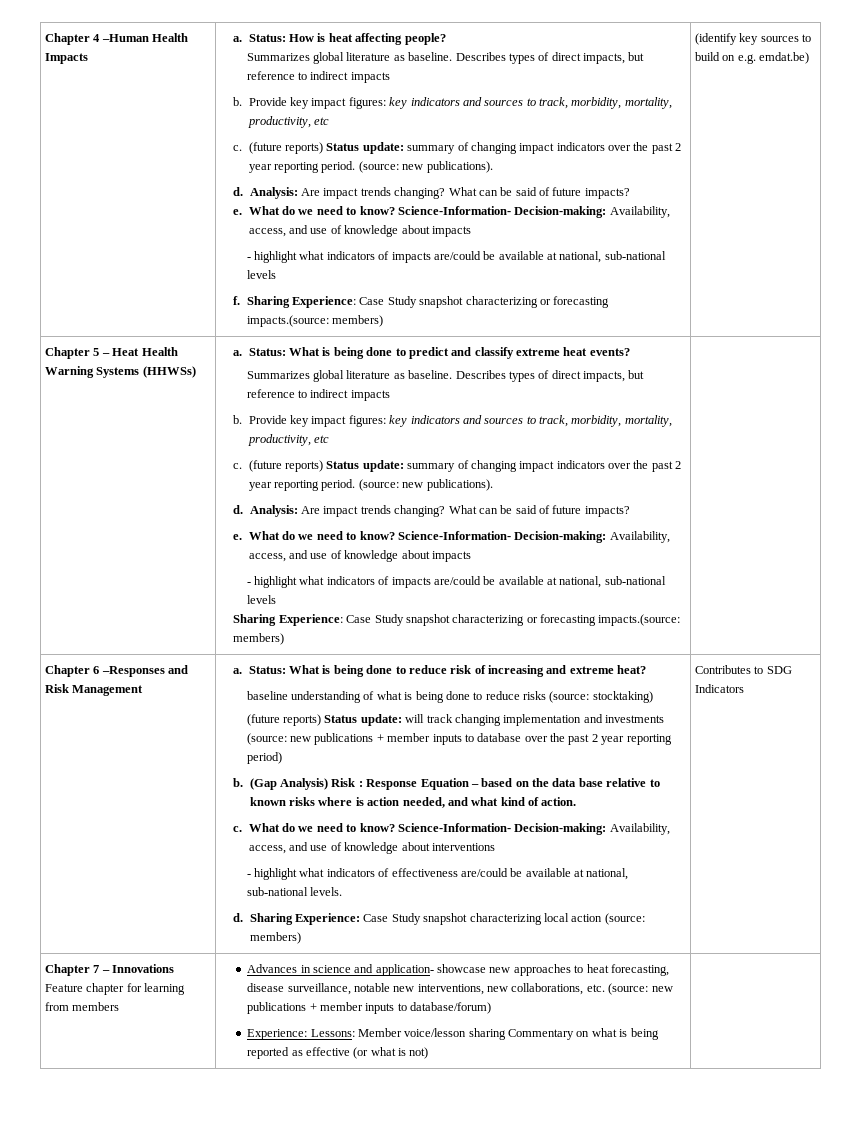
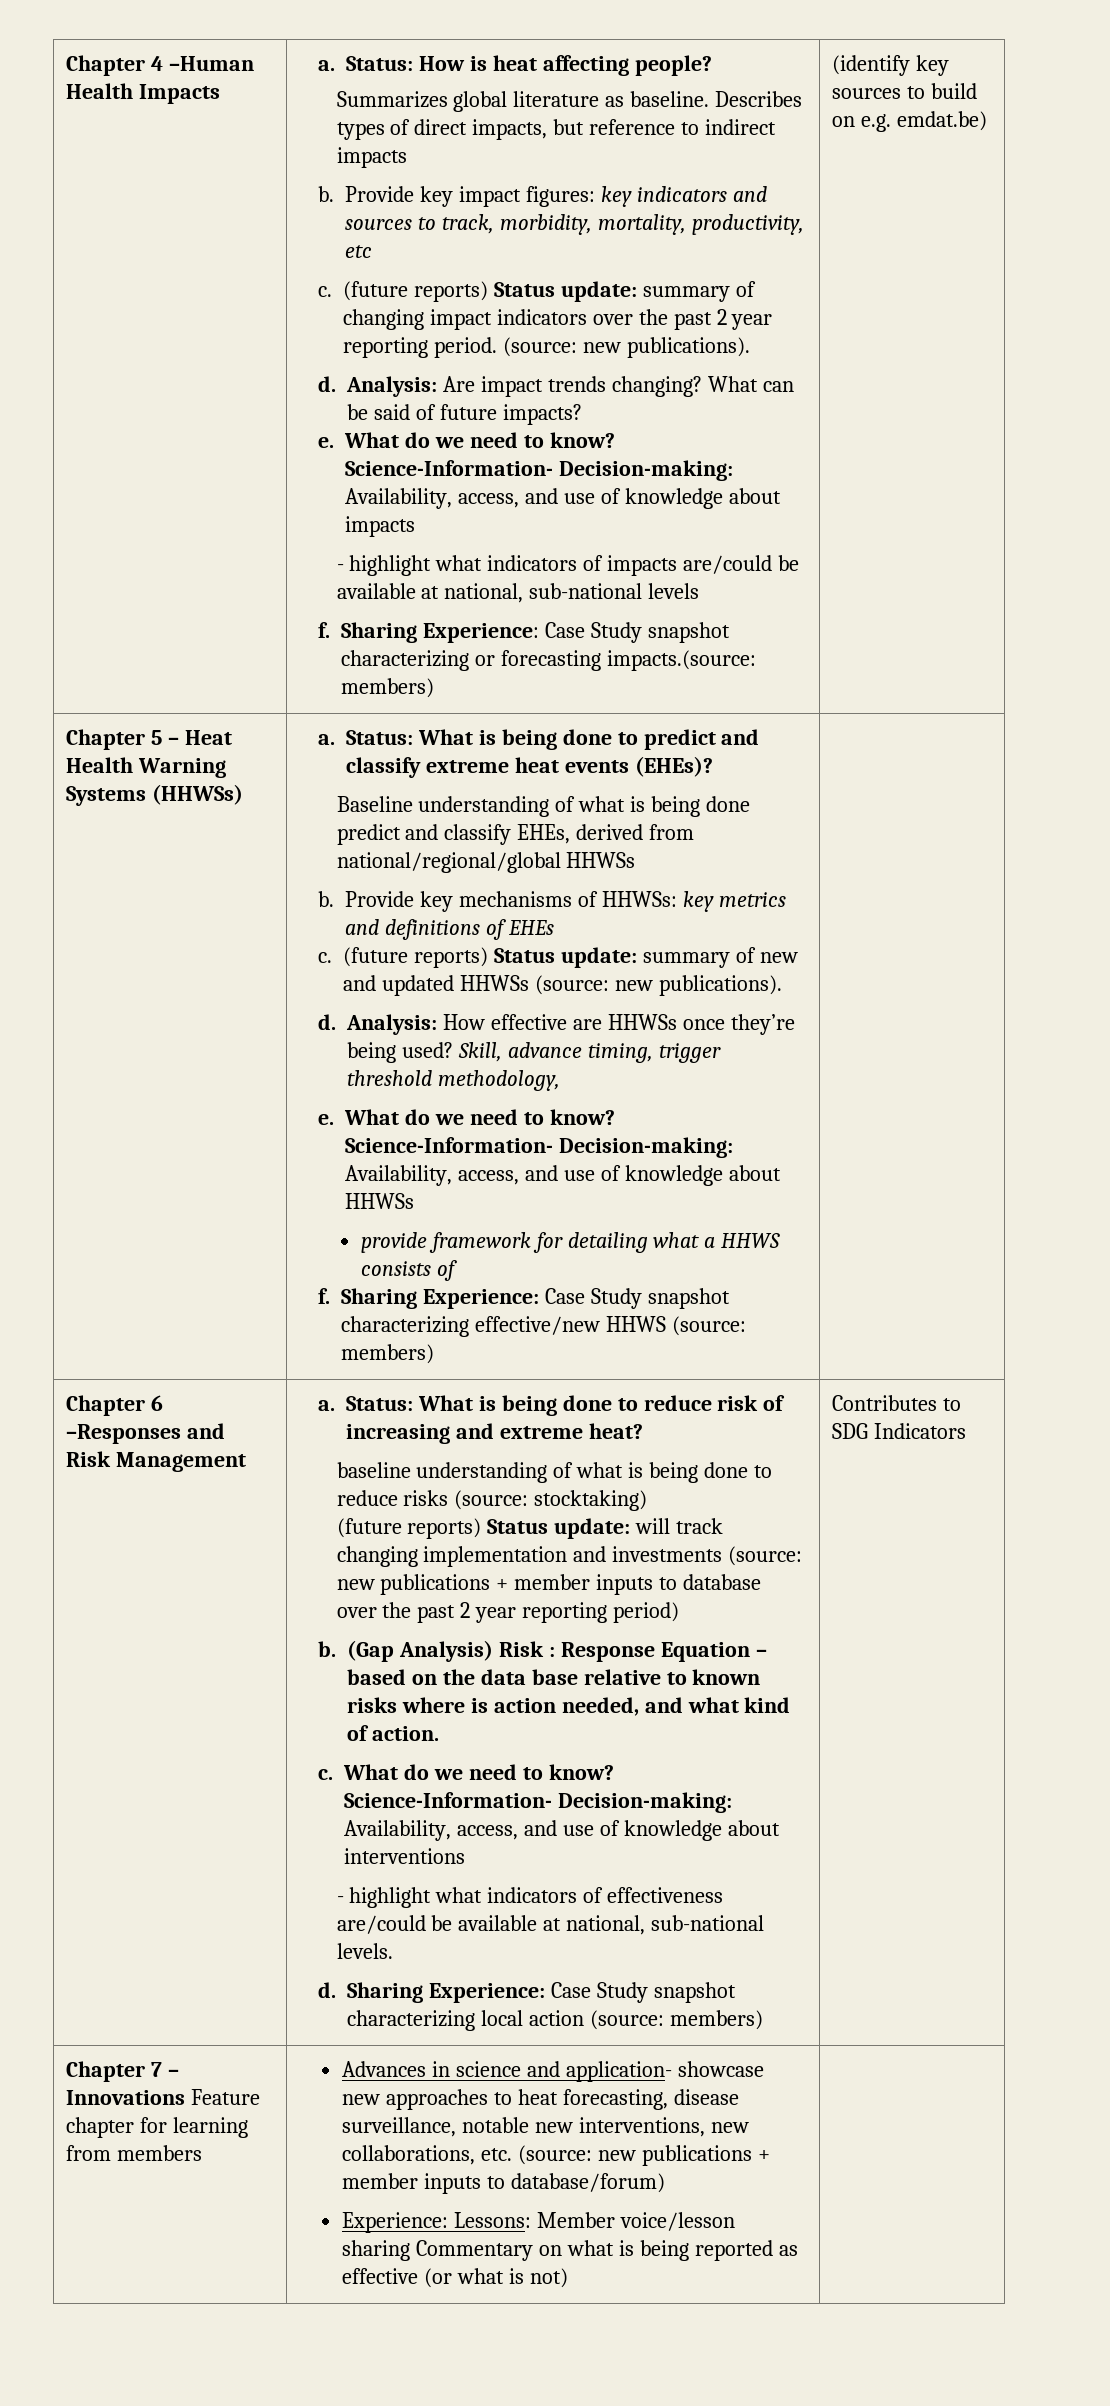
[589,348,630,356] [246,370,645,382] [246,389,390,401] [233,415,672,427] [247,434,330,446] [233,460,682,472] [248,479,493,491] [233,505,630,517] events? // Summarizes global literature as baseline. Describes types of direct impacts, but reference to indirect impacts // b. Provide key impact figures: key indicators and sources to track, morbidity, mortality, productivity, etc // c. (future reports) Status update: summary of changing impact indicators over the past 2 year reporting period. (source: new publications). // d. Analysis: Are impact trends changing? What can be said of future impacts? -> [564,756,713,777] [336,796,751,817] [336,824,695,845] [336,852,636,873] [317,891,786,912] [344,919,554,940] [317,947,798,968] [342,975,782,996] [317,1014,795,1035] [346,1042,721,1063] [346,1070,560,1091] events (EHEs)? // Baseline understanding of what is being done predict and classify EHEs, derived from national/regional/global HHWSs // b. Provide key mechanisms of HHWSs: key metrics and definitions of EHEs // c. (future reports) Status update: summary of new and updated HHWSs (source: new publications). // d. Analysis: How effective are HHWSs once they’re being used? Skill, advance timing, trigger threshold methodology,
[431,551,471,562] [246,576,666,588] [246,595,276,604] [233,614,681,626] impacts // - highlight what indicators of impacts are/could be available at national, sub-national levels // Sharing Experience: Case Study snapshot characterizing or forecasting impacts.(source: -> [344,1193,414,1209] [360,1232,781,1253] [360,1260,457,1281] [317,1288,730,1309] [340,1316,746,1337] HHWSs // provide framework for detailing what a HHWS consists of // f. Sharing Experience: Case Study snapshot characterizing effective/new HHWS (source:

